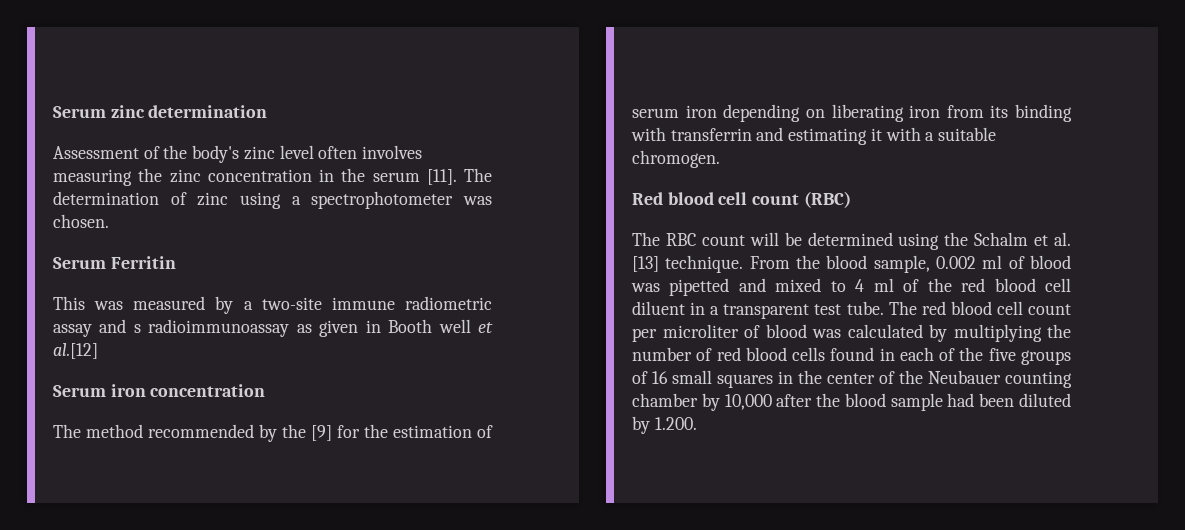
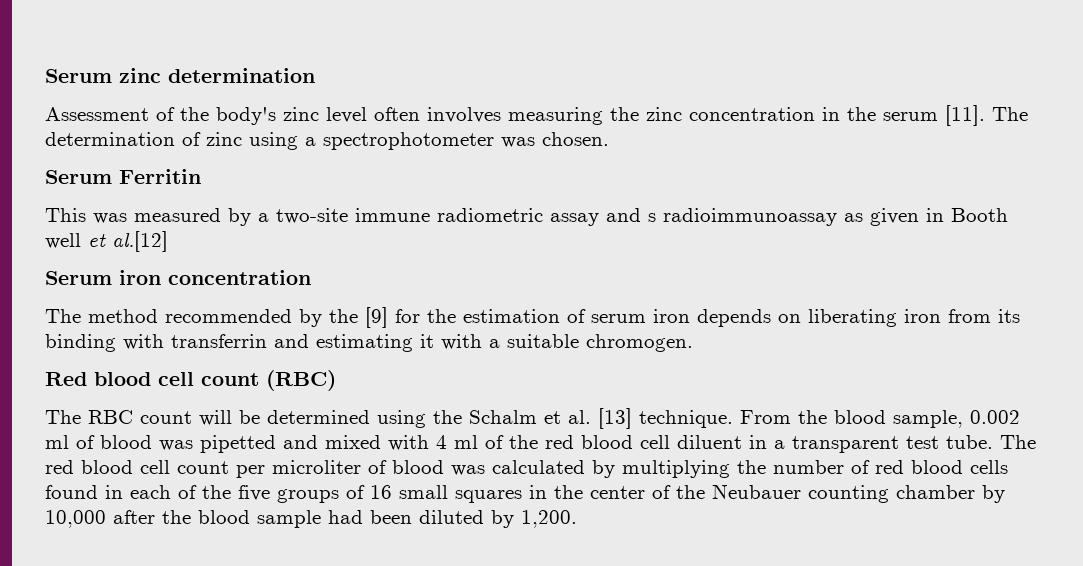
[723,104,801,122] depending -> [697,309,771,327] depends
[830,281,846,292] to -> [388,435,429,451] with
[654,417,697,430] 1.200. -> [521,510,577,528] 1,200.

